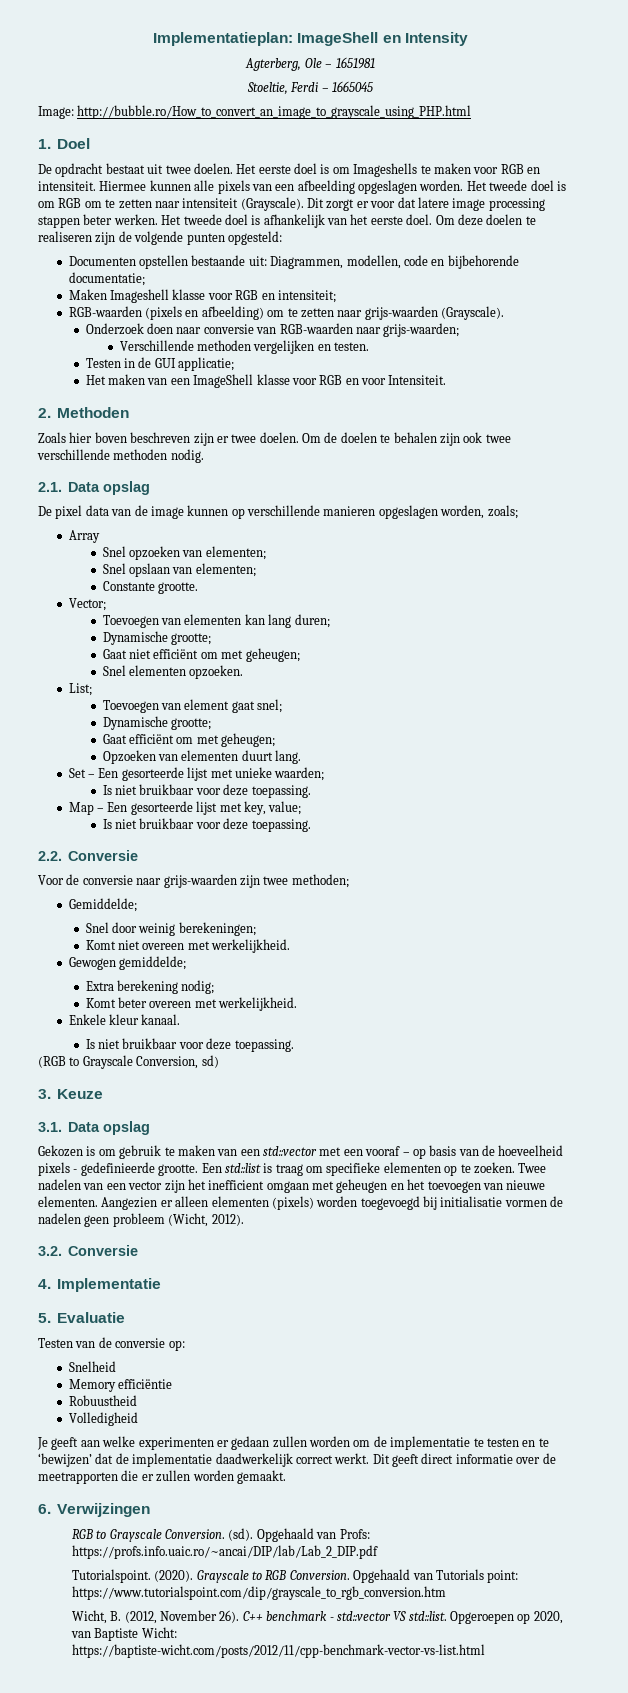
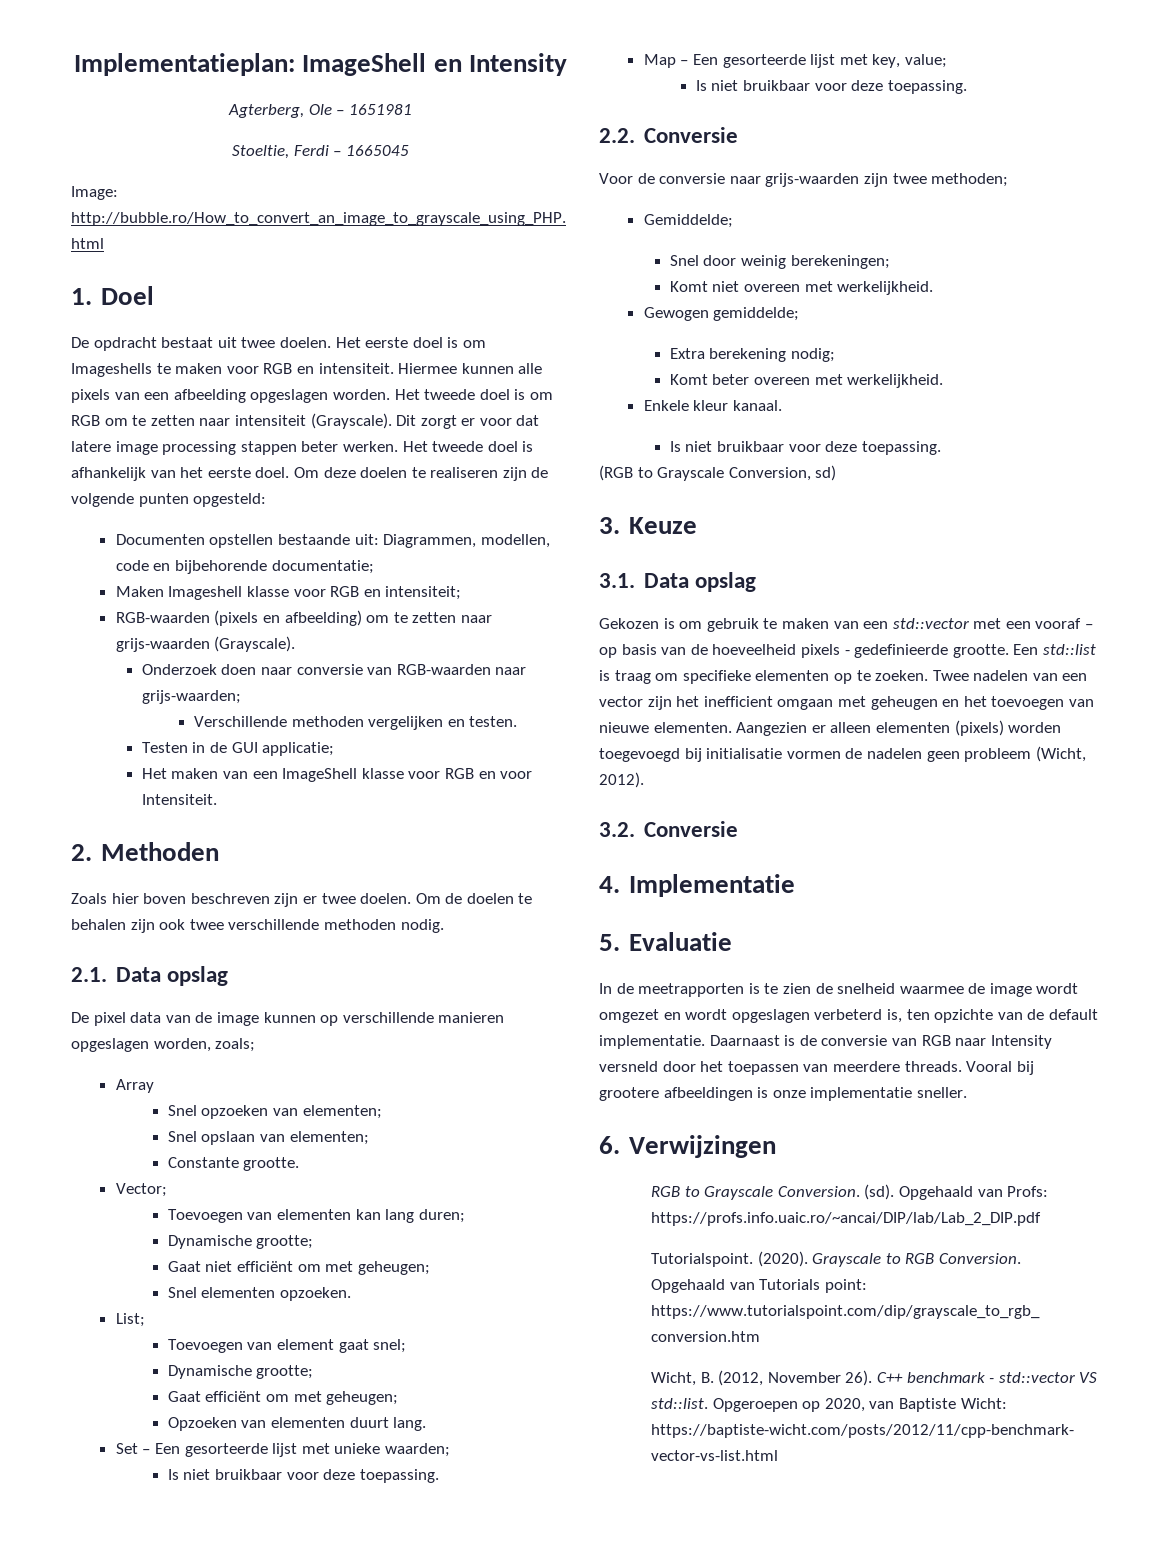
[38,1337,185,1351] [68,1361,116,1372] [68,1379,173,1392] [68,1395,137,1406] [68,1412,138,1426] [37,1436,549,1450] [38,1453,556,1467] [38,1470,286,1484] Testen van de conversie op: // Snelheid // Memory efficiëntie // Robuustheid // Volledigheid // Je geeft aan welke experimenten er gedaan zullen worden om de implementatie te testen en te ‘bewijzen’ dat de implementatie daadwerkelijk correct werkt. Dit geeft direct informatie over de meetrapporten die er zullen worden gemaakt. -> [599,983,1079,997] [599,1009,1098,1023] [599,1035,1052,1049] [599,1061,1034,1075] [599,1087,967,1101] In de meetrapporten is te zien de snelheid waarmee de image wordt omgezet en wordt opgeslagen verbeterd is, ten opzichte van de default implementatie. Daarnaast is de conversie van RGB naar Intensity versneld door het toepassen van meerdere threads. Vooral bij grootere afbeeldingen is onze implementatie sneller.

